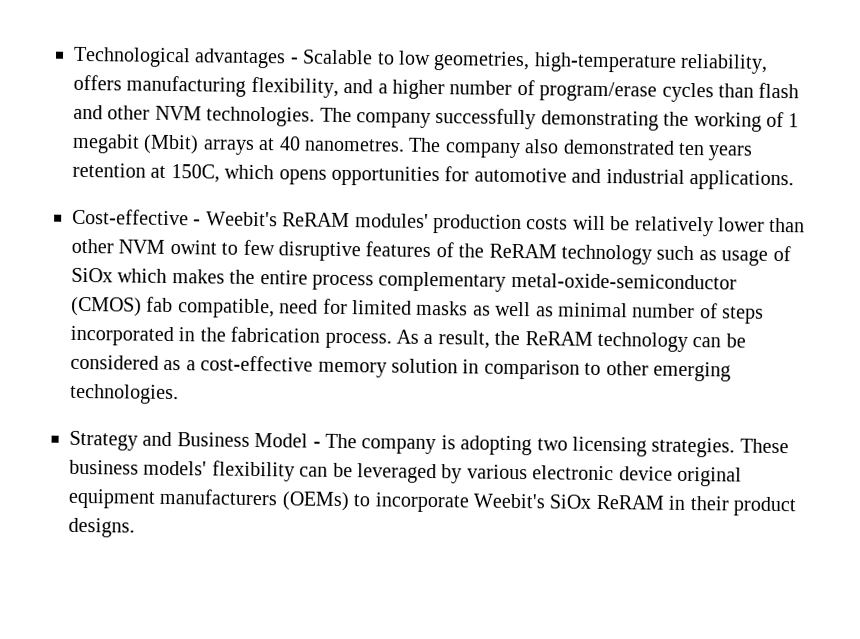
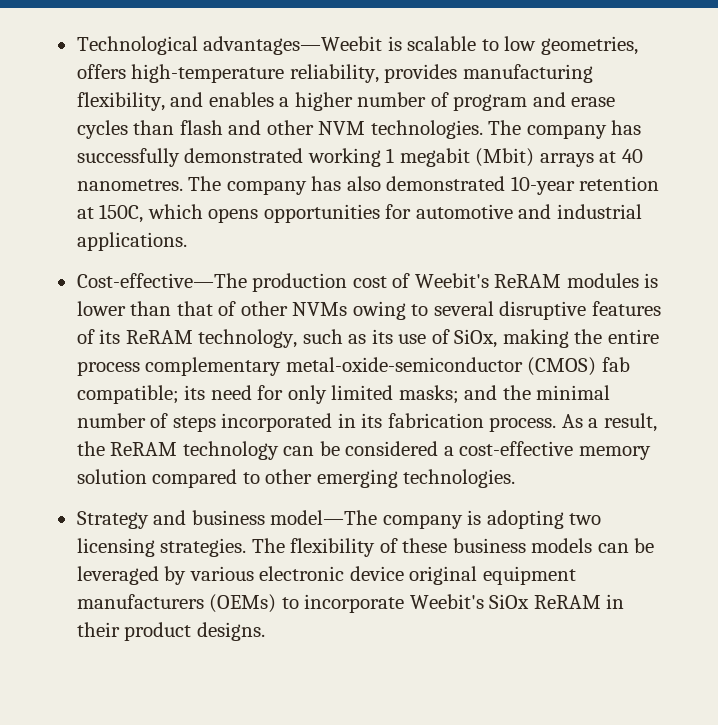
[194,48,374,69] advantages - Scalable -> [203,36,477,55] advantages—Weebit is scalable
(531, 61) none -> [76,64,126,79] offers
[73,74,122,91] offers -> [384,64,458,83] provides
(374, 86) none -> [208,92,274,107] enables
[539,81,658,102] program/erase -> [453,92,616,111] program and erase
[435,108,784,132] successfully demonstrating the working of -> [611,120,642,135] [76,148,381,167] has successfully demonstrated working
(521, 150) none -> [311,176,342,191] has
[677,142,754,161] ten years -> [510,176,575,195] 10-year
[72,208,806,237] [71,238,791,266] [71,267,225,284] Cost-effective - Weebit's ReRAM modules' production costs will be relatively lower than other NVM owint to few disruptive features of the ReRAM technology such as usage of SiOx which makes -> [76,273,659,292] [76,301,661,320] [76,329,569,348] Cost-effective—The production cost of Weebit's ReRAM modules is lower than that of other NVMs owing to several disruptive features of its ReRAM technology, such as its use of SiOx, making
[177,298,554,319] compatible, need for limited masks as well as -> [76,385,531,404] compatible; its need for only limited masks; and the
[199,327,226,342] the -> [361,413,383,428] its
[163,359,182,371] as -> (439, 448) none
[462,359,580,380] in comparison -> [152,469,238,488] compared
[176,432,357,449] Business Model - The -> [191,510,378,525] business model—The
[739,438,789,454] [69,459,295,482] These business models' flexibility -> [251,538,593,557] The flexibility of these business models

